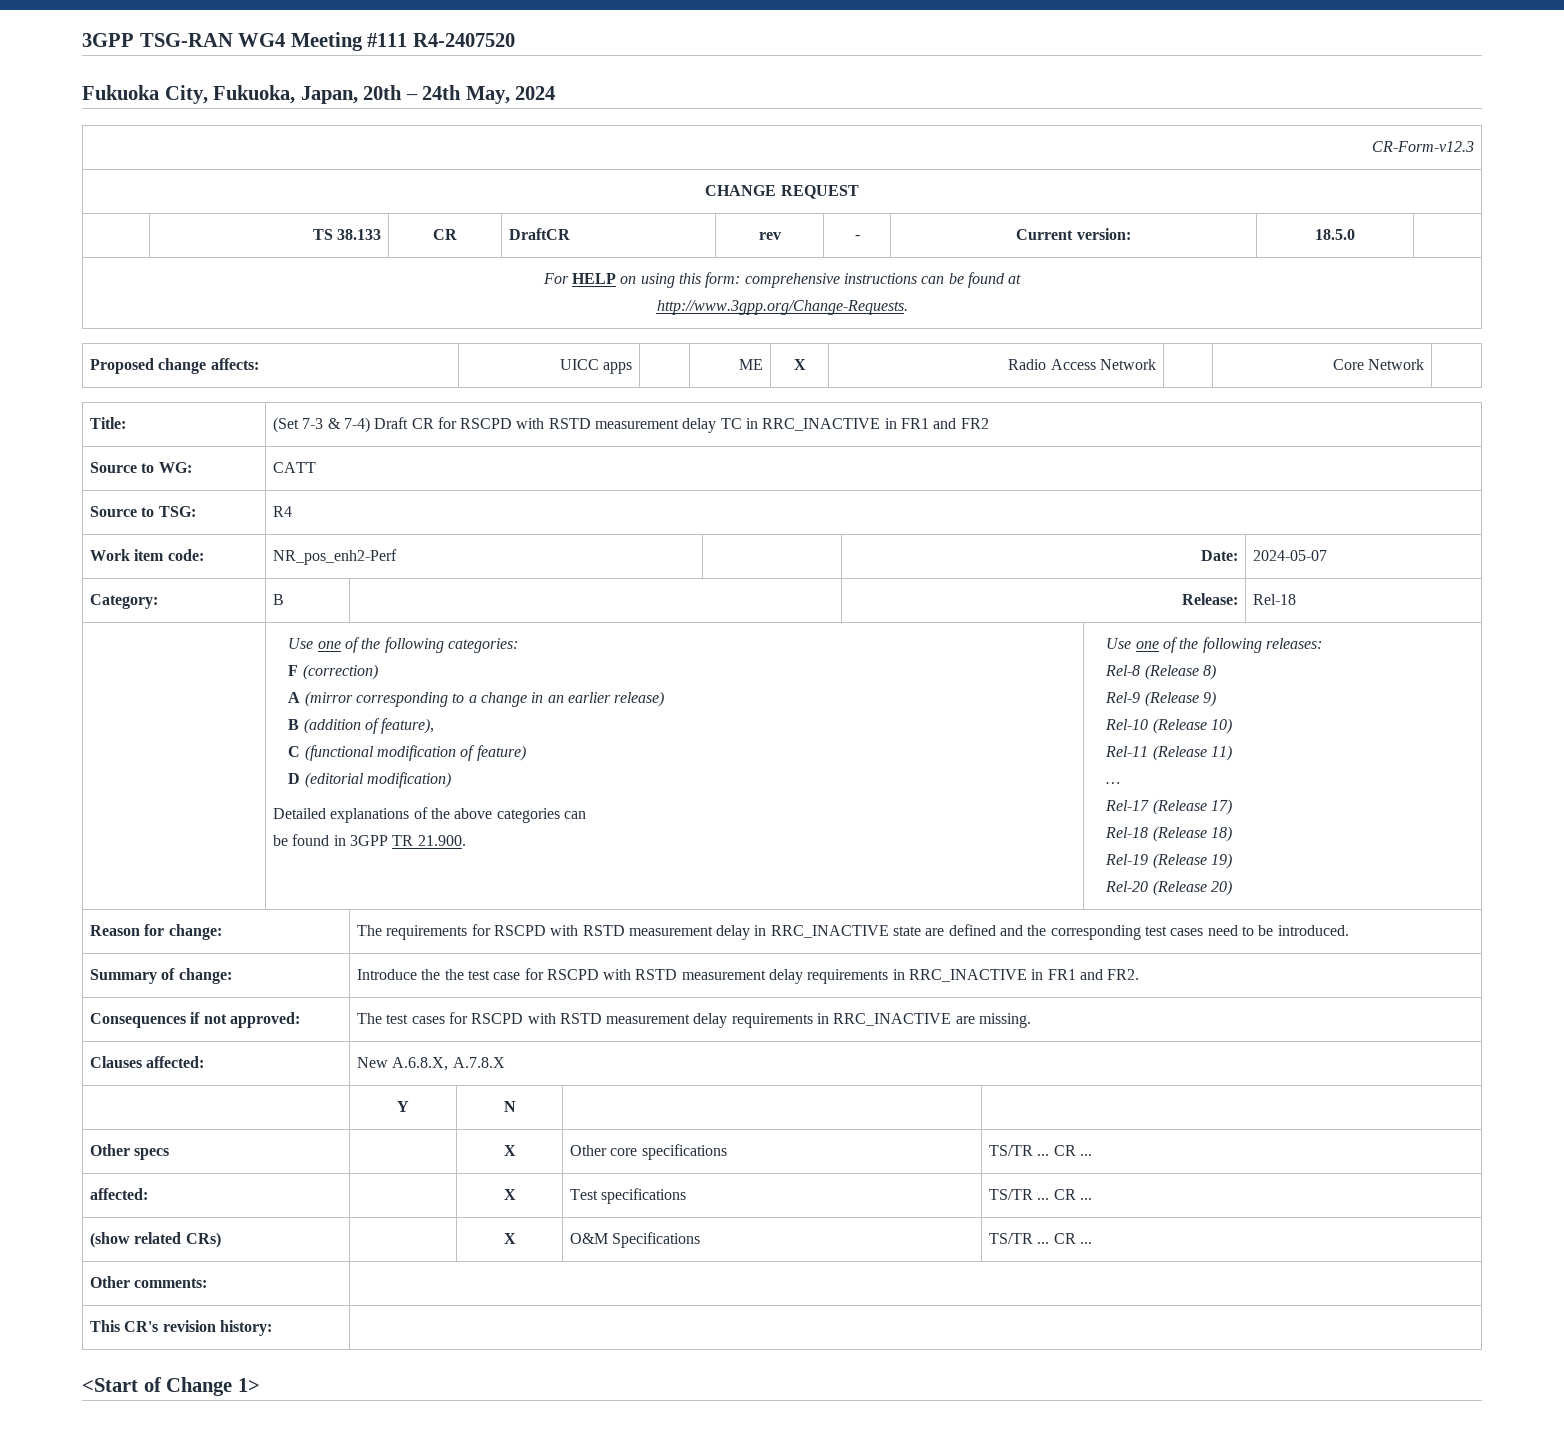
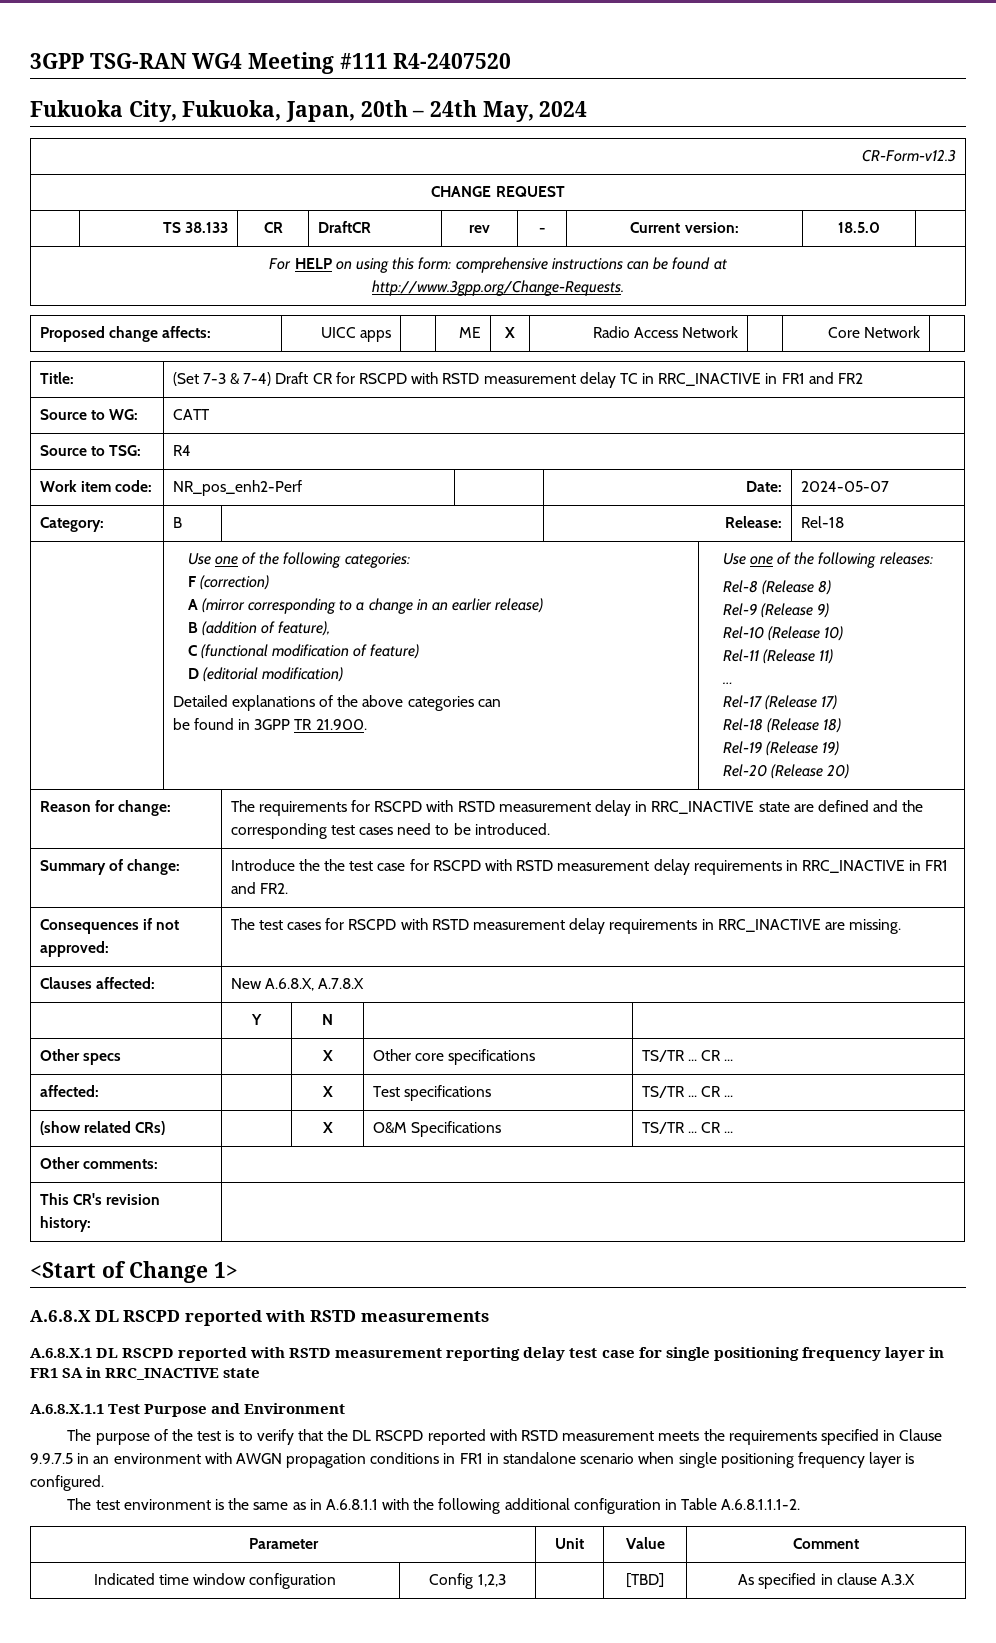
(260, 1385) none -> [30,1310,489,1326] [30,1347,944,1361] [30,1367,261,1380] [30,1403,346,1417] [67,1429,943,1445] [30,1452,915,1468] [30,1475,104,1491] [67,1498,801,1514] [248,1538,319,1549] [555,1538,584,1549] [625,1537,665,1549] [793,1538,859,1549] [93,1573,337,1589] [429,1573,506,1589] [626,1573,664,1588] [738,1573,915,1589] // A.6.8.X DL RSCPD reported with RSTD measurements // A.6.8.X.1 DL RSCPD reported with RSTD measurement reporting delay test case for single positioning frequency layer in FR1 SA in RRC_INACTIVE state // A.6.8.X.1.1 Test Purpose and Environment // The purpose of the test is to verify that the DL RSCPD reported with RSTD measurement meets the requirements specified in Clause 9.9.7.5 in an environment with AWGN propagation conditions in FR1 in standalone scenario when single positioning frequency layer is configured. // The test environment is the same as in A.6.8.1.1 with the following additional configuration in Table A.6.8.1.1.1-2. // Parameter | Unit | Value | Comment // Indicated time window configuration | Config 1,2,3 | | [TBD] | As specified in clause A.3.X

